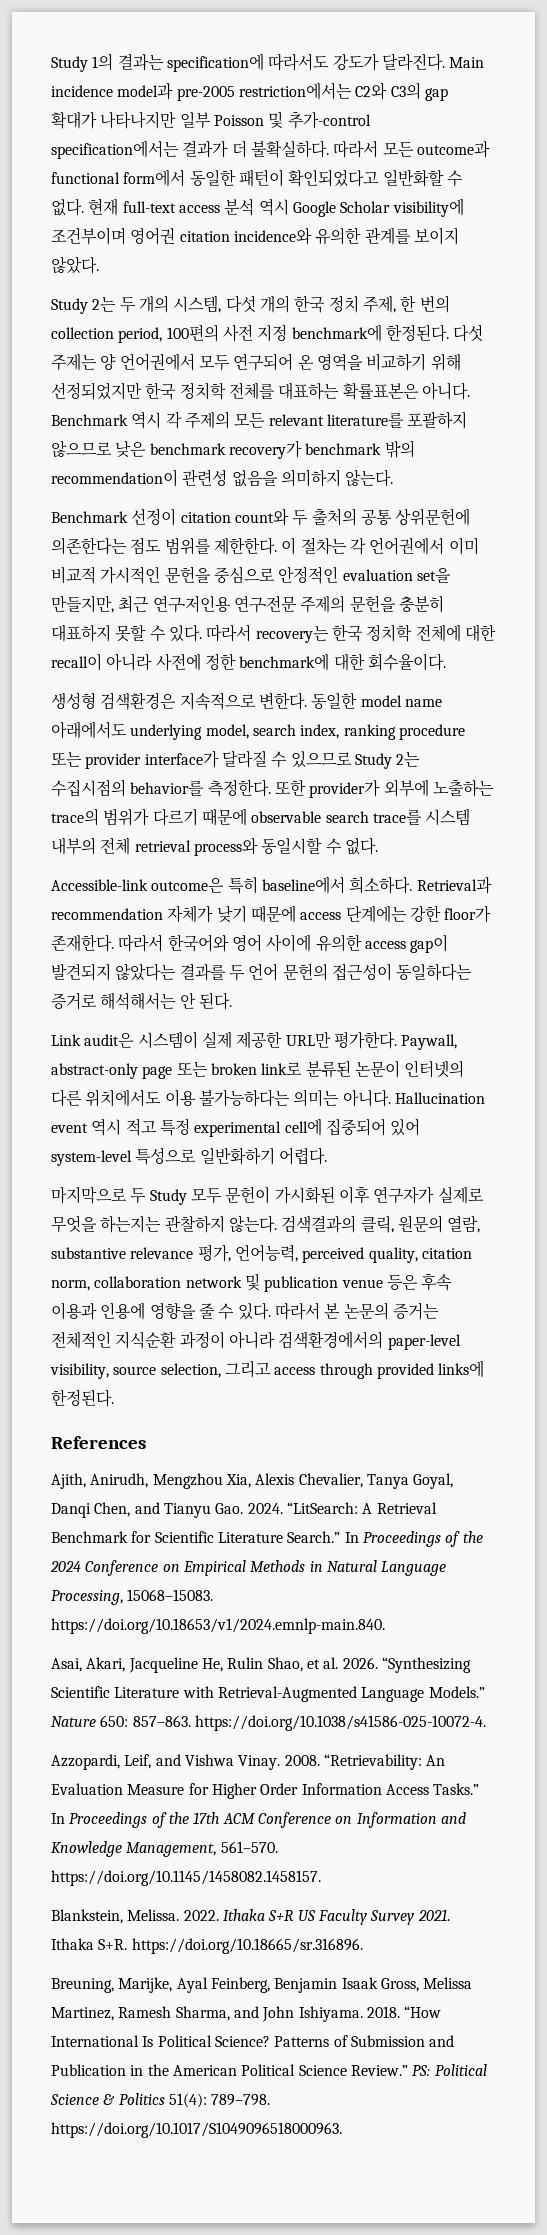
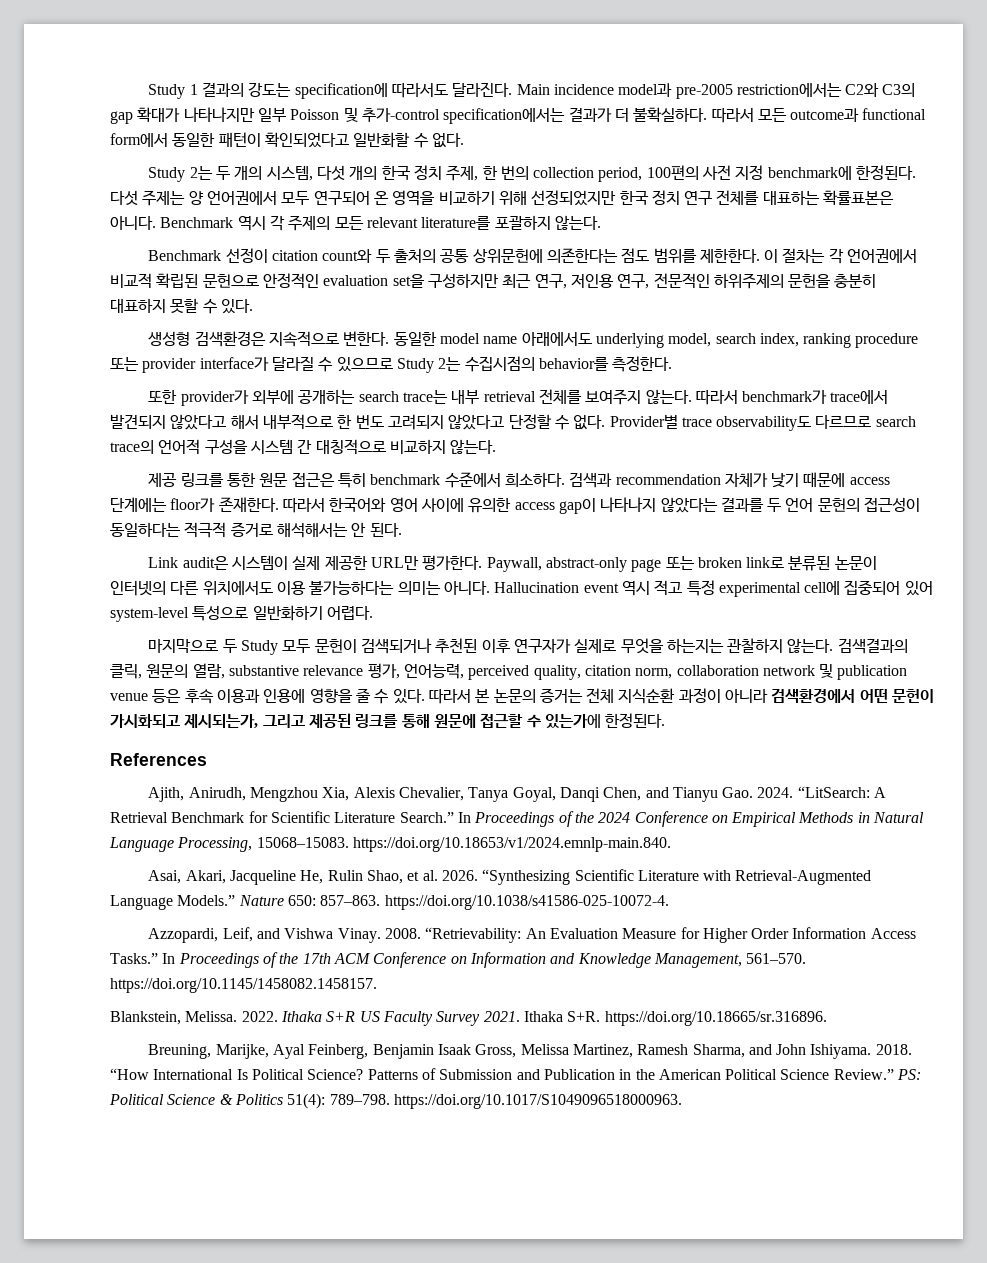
[51,53,164,72] Study 1의 결과는 -> [148,82,292,99] Study 1 결과의 강도는
[332,53,379,71] 강도가 -> (448, 90) none
[88,198,464,217] [51,227,459,245] [51,256,99,274] 현재 full-text access 분석 역시 Google Scholar visibility에 조건부이며 영어권 citation incidence와 유의한 관계를 보이지 않았다. -> (464, 140) none
[179,382,226,400] 정치학 -> [651,190,713,205] 정치 연구
[51,440,415,459] [51,469,341,487] 않으므로 낮은 benchmark recovery가 benchmark 밖의 recommendation이 관련성 없음을 의미하지 -> (551, 222) none
[448,537,479,555] [51,566,451,584] [51,595,346,613] 이미 비교적 가시적인 문헌을 중심으로 안정적인 evaluation set을 만들지만, 최근 연구·저인용 연구·전문 주제의 -> [110,273,784,289] 비교적 확립된 문헌으로 안정적인 evaluation set을 구성하지만 최근 연구, 저인용 연구, 전문적인 하위주제의
[206,624,496,643] [51,653,446,671] 따라서 recovery는 한국 정치학 전체에 대한 recall이 아니라 사전에 정한 benchmark에 대한 회수율이다. -> (253, 306) none
(271, 788) none -> (673, 364) //
[432,779,494,797] [51,808,471,826] [51,837,378,856] [51,876,492,894] 노출하는 trace의 범위가 다르기 때문에 observable search trace를 시스템 내부의 전체 retrieval process와 동일시할 수 없다. // Accessible-link outcome은 특히 baseline에서 희소하다. Retrieval과 -> [298,389,889,405] [110,414,916,431] [110,439,497,455] [148,472,613,488] 공개하는 search trace는 내부 retrieval 전체를 보여주지 않는다. 따라서 benchmark가 trace에서 발견되지 않았다고 해서 내부적으로 한 번도 고려되지 않았다고 단정할 수 없다. Provider별 trace observability도 다르므로 search trace의 언어적 구성을 시스템 간 대칭적으로 비교하지 않는다. // 제공 링크를 통한 원문 접근은 특히 benchmark 수준에서 희소하다. 검색과
[409,905,441,922] 강한 -> (167, 504) none
[51,963,111,981] 발견되지 -> [600,497,657,512] 나타나지
(473, 972) none -> [184,522,227,538] 적극적
[274,1186,335,1204] 가시화된 -> [360,638,478,654] 검색되거나 추천된
[51,1331,111,1349] 전체적인 -> [586,688,615,703] 전체
[278,1331,461,1350] [50,1360,485,1379] 검색환경에서의 paper-level visibility, source selection, 그리고 access through provided links에 -> [771,688,935,704] [110,713,601,729] 검색환경에서 어떤 문헌이 가시화되고 제시되는가, 그리고 제공된 링크를 통해 원문에 접근할 수 있는가에

